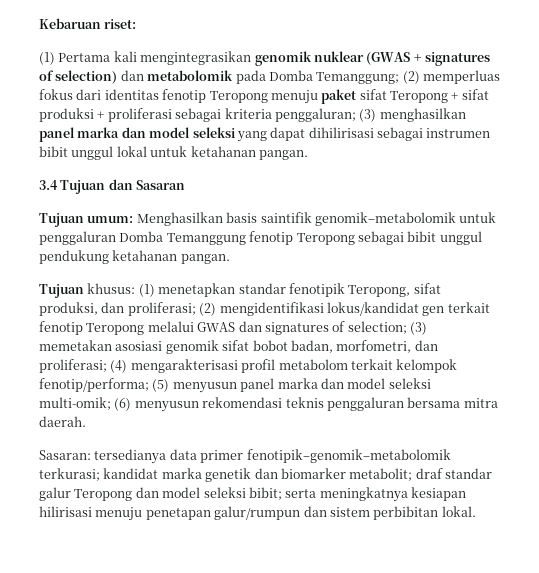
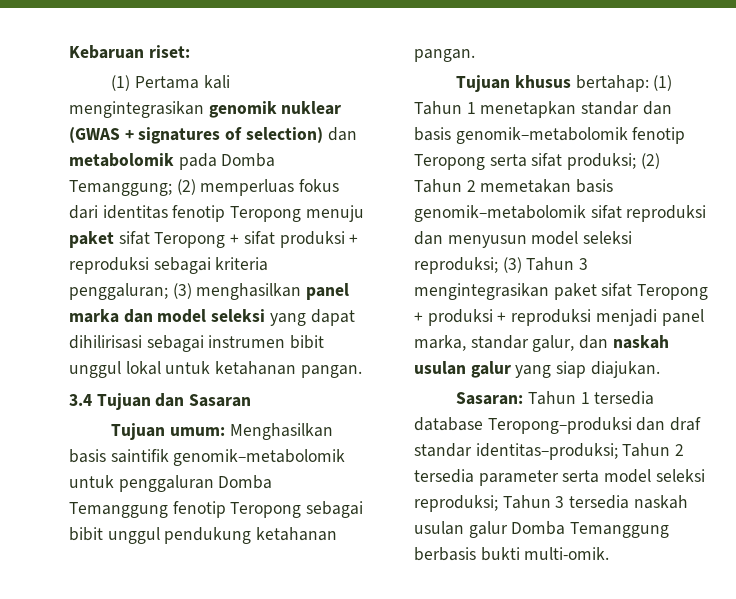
[107,108,172,122] proliferasi -> [69,257,149,274] reproduksi
[87,283,441,297] [39,302,490,316] [39,321,427,335] [39,340,438,354] [39,359,458,373] [39,378,431,393] [39,397,498,412] [39,416,86,427] [39,449,451,464] [39,468,492,482] [39,487,466,502] [39,506,476,521] khusus: (1) menetapkan standar fenotipik Teropong, sifat produksi, dan proliferasi; (2) mengidentifikasi lokus/kandidat gen terkait fenotip Teropong melalui GWAS dan signatures of selection; (3) memetakan asosiasi genomik sifat bobot badan, morfometri, dan proliferasi; (4) mengarakterisasi profil metabolom terkait kelompok fenotip/performa; (5) menyusun panel marka dan model seleksi multi-omik; (6) menyusun rekomendasi teknis penggaluran bersama mitra daerah. // Sasaran: tersedianya data primer fenotipik–genomik–metabolomik terkurasi; kandidat marka genetik dan biomarker metabolit; draf standar galur Teropong dan model seleksi bibit; serta meningkatnya kesiapan hilirisasi menuju penetapan galur/rumpun dan sistem perbibitan lokal. -> [514,75,673,92] [414,101,672,118] [414,127,686,144] [414,153,660,170] [414,179,614,193] [414,205,707,222] [414,231,633,248] [414,257,589,274] [414,283,709,300] [414,309,704,326] [414,335,669,352] [414,361,660,378] [456,391,655,405] [414,417,702,434] [414,443,685,460] [414,469,705,486] [414,495,688,512] [414,521,670,538] [414,547,610,561] khusus bertahap: (1) Tahun 1 menetapkan standar dan basis genomik–metabolomik fenotip Teropong serta sifat produksi; (2) Tahun 2 memetakan basis genomik–metabolomik sifat reproduksi dan menyusun model seleksi reproduksi; (3) Tahun 3 mengintegrasikan paket sifat Teropong + produksi + reproduksi menjadi panel marka, standar galur, dan naskah usulan galur yang siap diajukan. // Sasaran: Tahun 1 tersedia database Teropong–produksi dan draf standar identitas–produksi; Tahun 2 tersedia parameter serta model seleksi reproduksi; Tahun 3 tersedia naskah usulan galur Domba Temanggung berbasis bukti multi-omik.

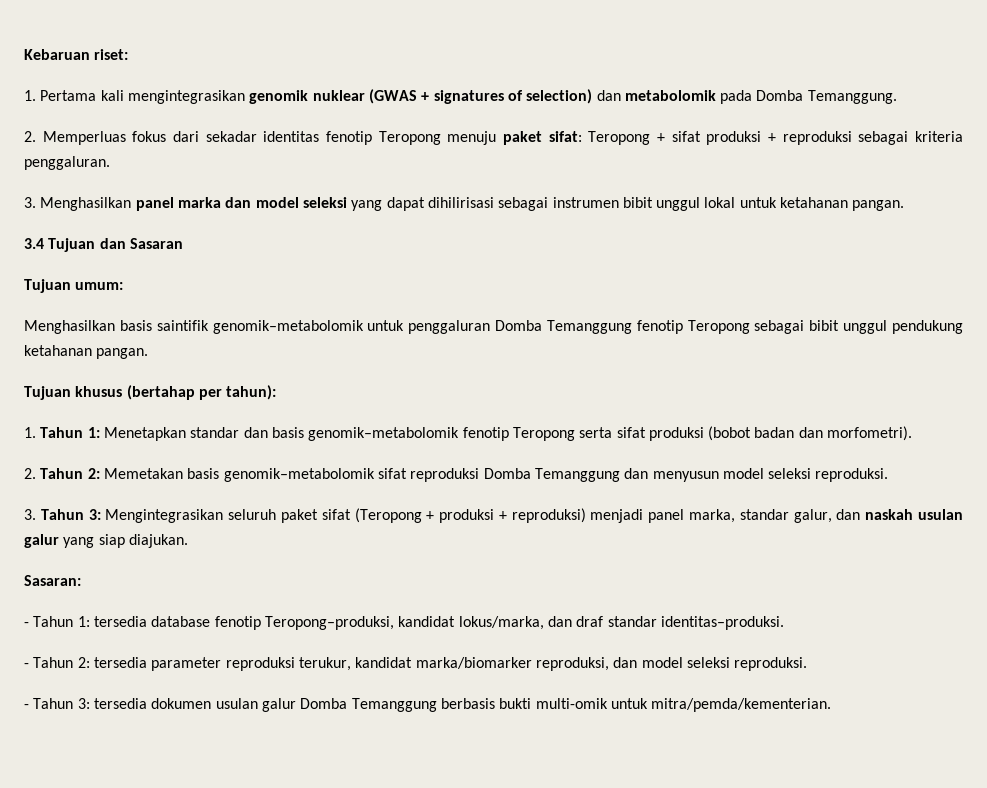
[111,75,131,91] (1) -> [24,90,36,101] 1.
[69,179,295,196] Temanggung; (2) memperluas -> [807,90,897,104] [24,131,126,145] Temanggung. // 2. Memperluas
(98, 212) none -> [205,131,257,142] sekadar
[118,231,150,245] sifat -> [548,131,582,142] sifat:
[69,283,302,300] penggaluran; (3) menghasilkan -> [24,156,110,170] [24,197,132,211] penggaluran. // 3. Menghasilkan
(225, 431) none -> (124, 286) //
[575,75,673,92] [414,101,577,118] bertahap: (1) Tahun 1 menetapkan -> [126,385,277,400] [24,427,186,441] (bertahap per tahun): // 1. Tahun 1: Menetapkan
[567,153,660,170] [414,179,572,193] produksi; (2) Tahun 2 memetakan -> [648,426,913,441] [24,468,183,479] produksi (bobot badan dan morfometri). // 2. Tahun 2: Memetakan
(707, 213) none -> [483,468,620,482] Domba Temanggung
[414,257,589,274] [414,283,709,300] reproduksi; (3) Tahun 3 mengintegrasikan paket sifat Teropong -> [815,468,889,482] [24,508,422,523] reproduksi. // 3. Tahun 3: Mengintegrasikan seluruh paket sifat (Teropong
[511,309,592,326] reproduksi -> [511,508,586,523] reproduksi)
[527,391,655,405] [414,417,702,434] [414,443,685,460] [414,469,705,486] [414,495,688,512] Tahun 1 tersedia database Teropong–produksi dan draf standar identitas–produksi; Tahun 2 tersedia parameter serta model seleksi reproduksi; Tahun 3 tersedia naskah -> [24,616,784,630] [24,657,808,671] [24,698,212,709] // - Tahun 1: tersedia database fenotip Teropong–produksi, kandidat lokus/marka, dan draf standar identitas–produksi. // - Tahun 2: tersedia parameter reproduksi terukur, kandidat marka/biomarker reproduksi, dan model seleksi reproduksi. // - Tahun 3: tersedia dokumen
[524,547,610,560] multi-omik. -> [535,698,832,712] multi-omik untuk mitra/pemda/kementerian.

